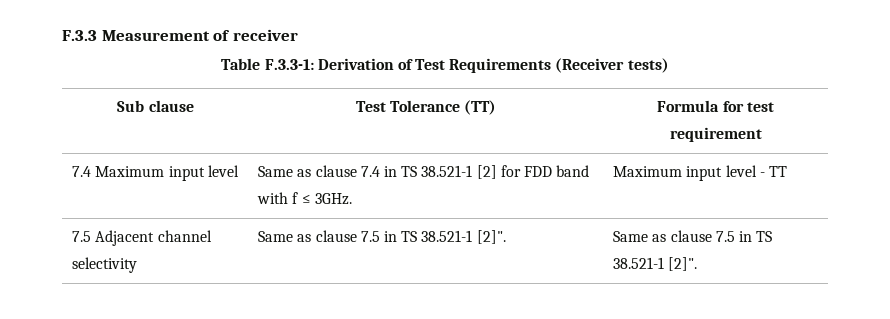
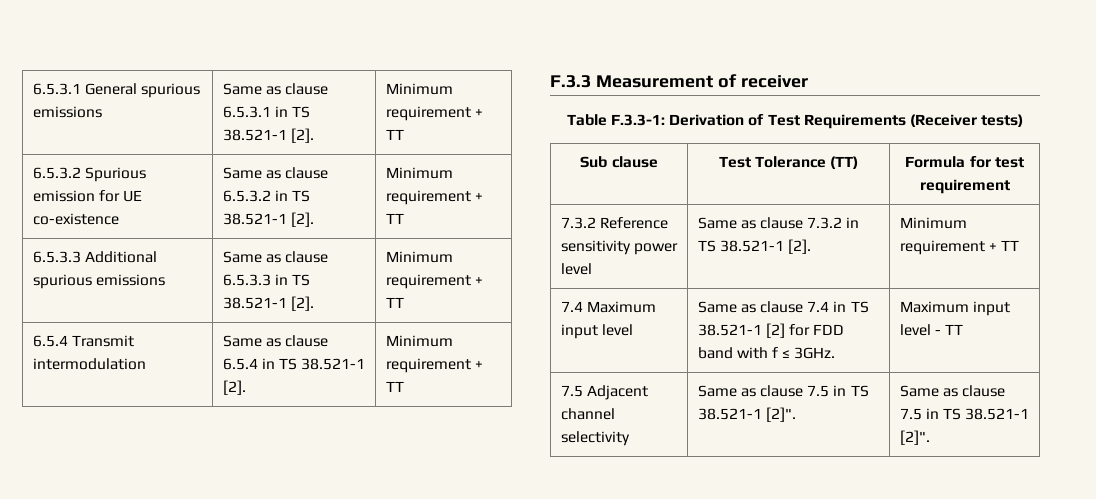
(62, 35) none -> [32,83,200,98] [32,106,102,118] [222,83,328,95] [222,106,310,118] [222,128,314,143] [385,83,453,95] [385,106,483,121] [385,129,404,140] [32,167,146,182] [32,190,142,202] [32,213,119,225] [222,167,328,179] [222,190,310,202] [222,212,314,227] [385,167,453,179] [385,190,483,205] [385,213,404,224] [32,251,157,263] [32,274,165,289] [222,251,328,263] [222,274,310,286] [222,296,314,311] [385,251,453,263] [385,274,483,289] [385,297,404,308] [32,335,134,347] [32,358,146,370] [222,335,328,347] [222,358,366,370] [222,380,246,395] [385,335,453,347] [385,358,483,373] [385,381,404,392] 6.5.3.1 General spurious emissions | Same as clause 6.5.3.1 in TS 38.521-1 [2]. | Minimum requirement + TT // 6.5.3.2 Spurious emission for UE co-existence | Same as clause 6.5.3.2 in TS 38.521-1 [2]. | Minimum requirement + TT // 6.5.3.3 Additional spurious emissions | Same as clause 6.5.3.3 in TS 38.521-1 [2]. | Minimum requirement + TT // 6.5.4 Transmit intermodulation | Same as clause 6.5.4 in TS 38.521-1 [2]. | Minimum requirement + TT //
(762, 134) none -> [560,217,668,229] [560,240,678,255] [560,263,592,275] [697,217,860,229] [697,239,811,254] [899,217,967,229] [899,240,1019,255] // 7.3.2 Reference sensitivity power level | Same as clause 7.3.2 in TS 38.521-1 [2]. | Minimum requirement + TT

